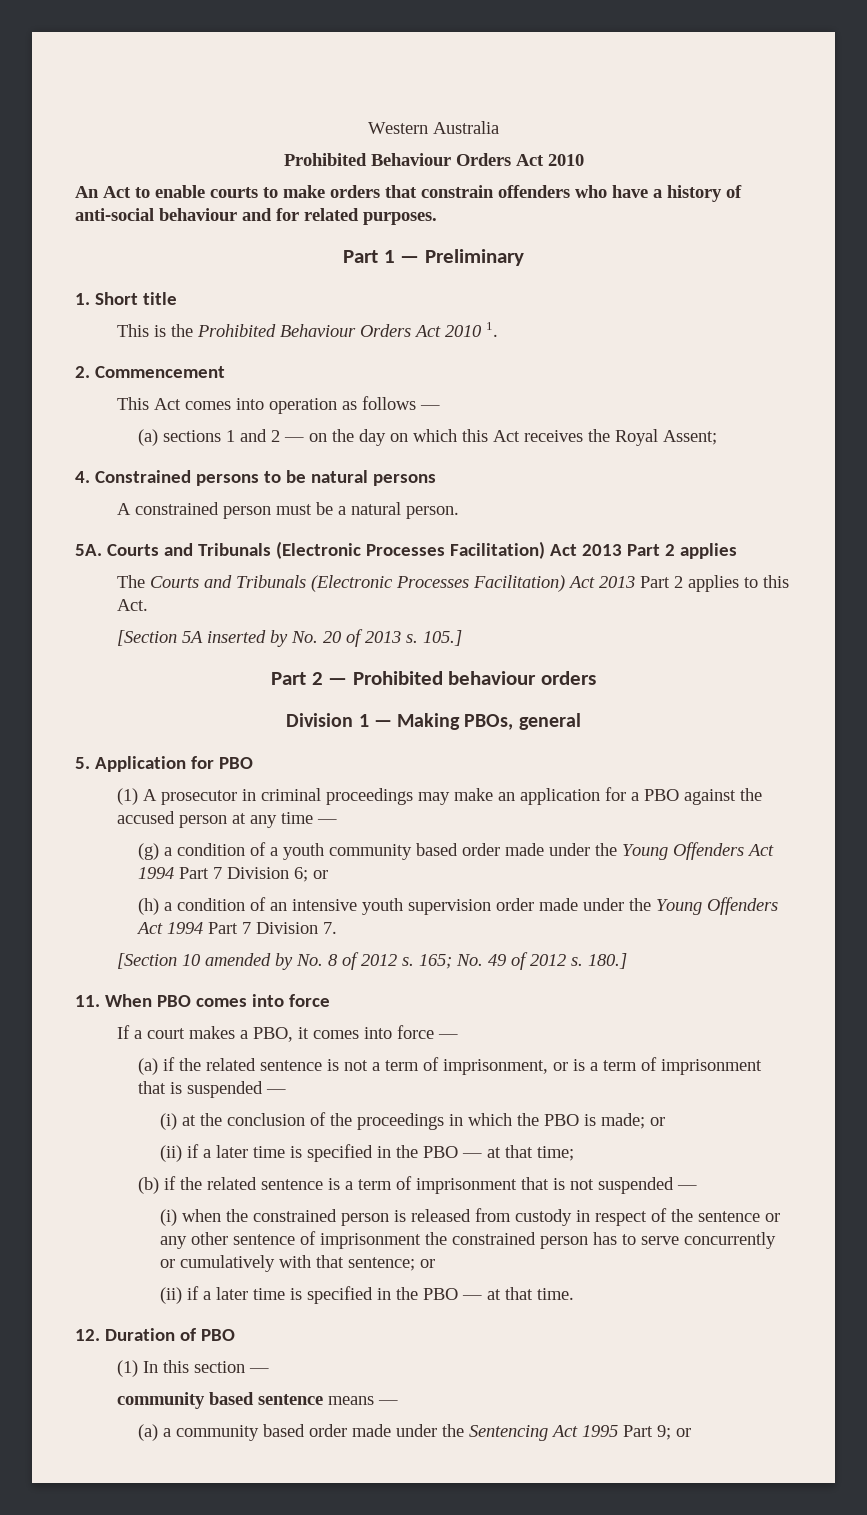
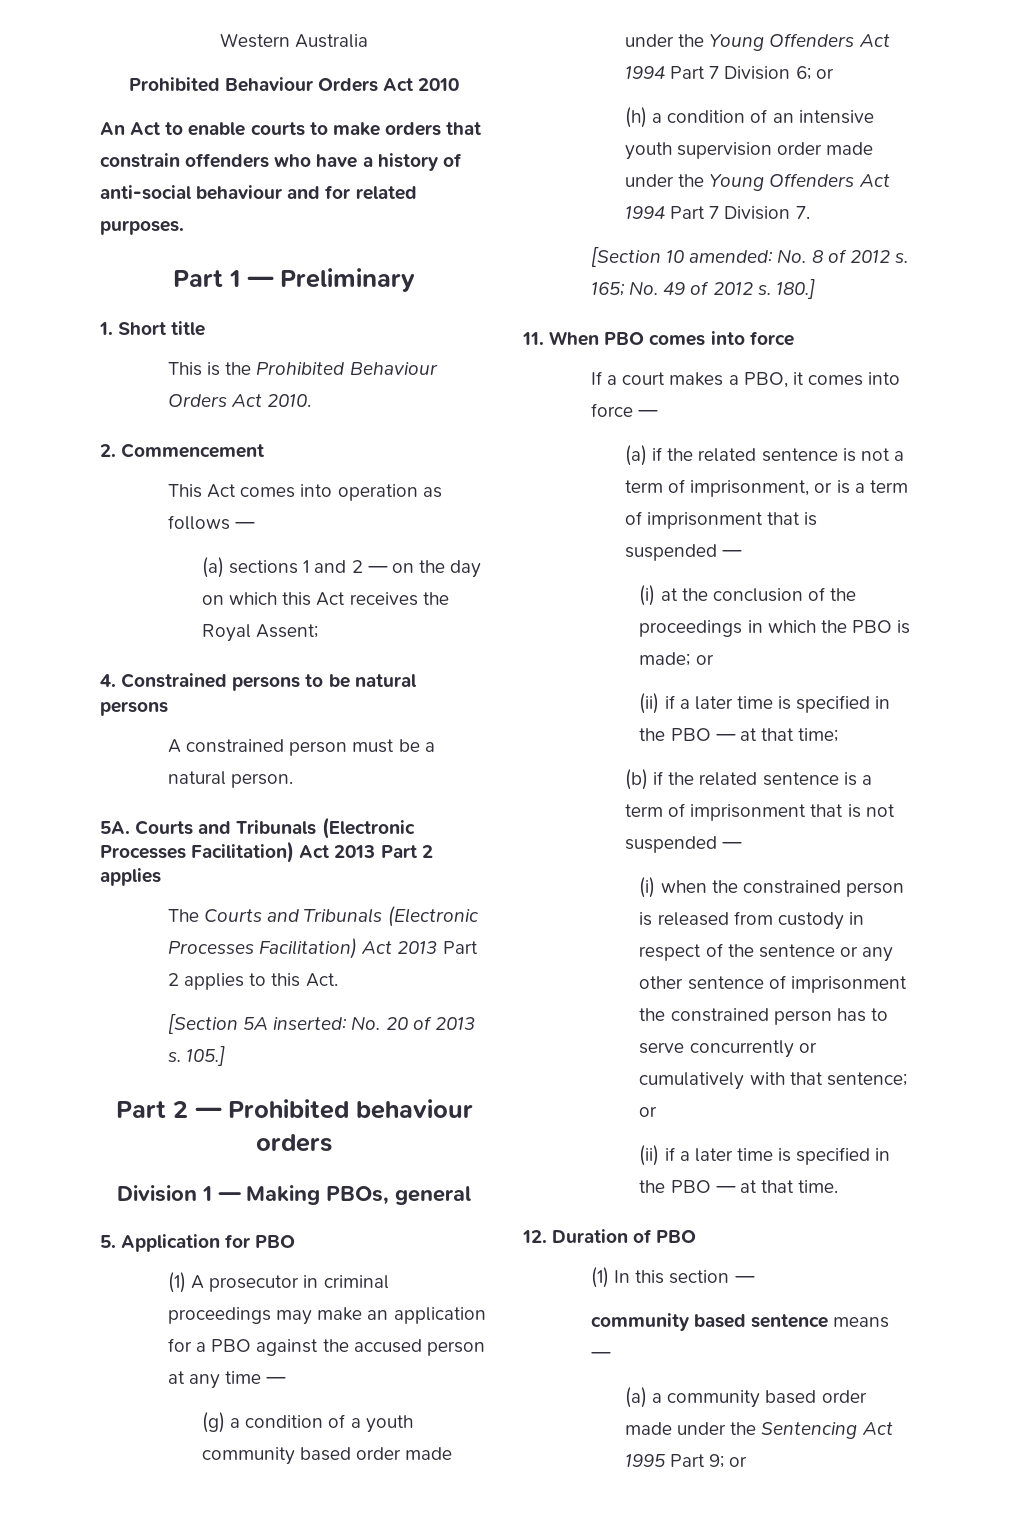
[445,322,499,337] 2010 1. -> [267,394,312,407] 2010.
[207,630,289,647] inserted by -> [273,1017,348,1030] inserted:
[205,953,294,970] amended by -> [689,250,774,263] amended:

